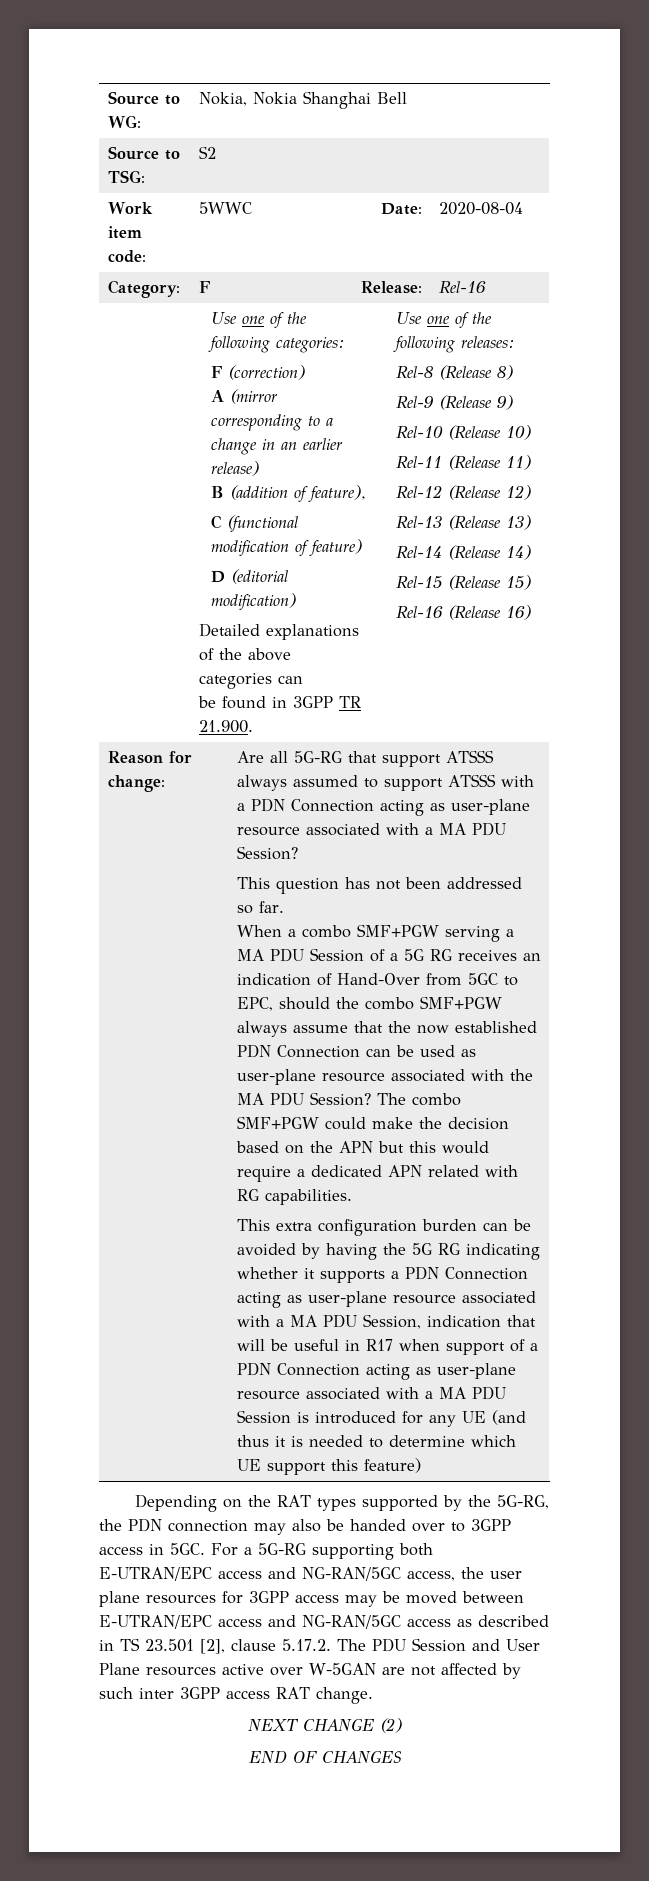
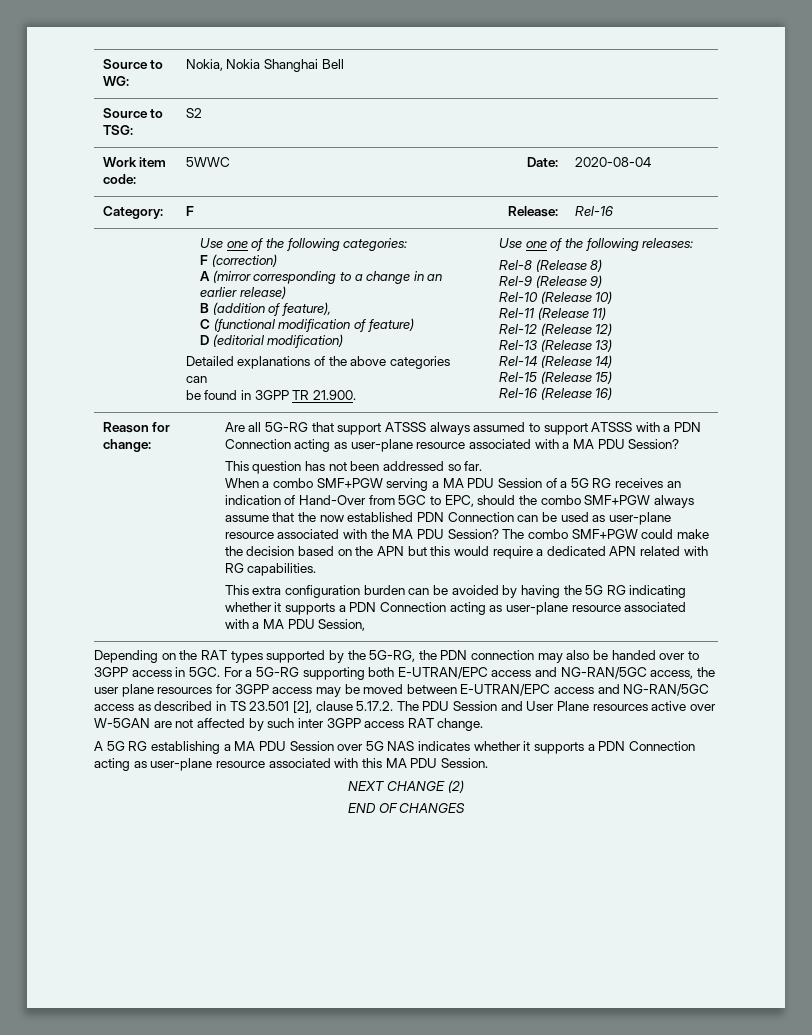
[426,1315,536,1328] [236,1339,538,1355] [236,1362,516,1380] [236,1386,506,1400] [236,1410,526,1427] [236,1435,516,1448] [236,1458,421,1475] indication that will be useful in R17 when support of a PDN Connection acting as user-plane resource associated with a MA PDU Session is introduced for any UE (and thus it is needed to determine which UE support this feature) -> (366, 625) none
(373, 1695) none -> [94,741,695,754] [94,758,488,771] // A 5G RG establishing a MA PDU Session over 5G NAS indicates whether it supports a PDN Connection acting as user-plane resource associated with this MA PDU Session.

